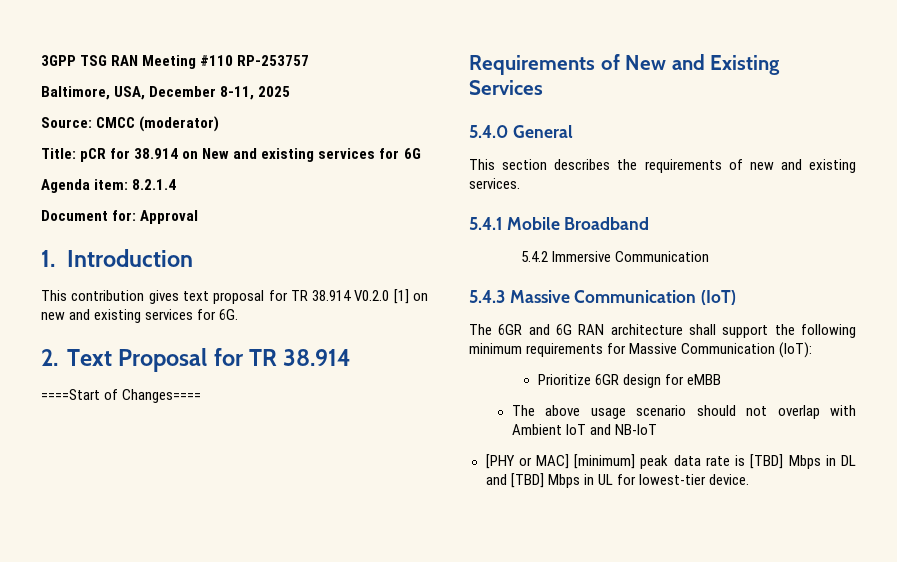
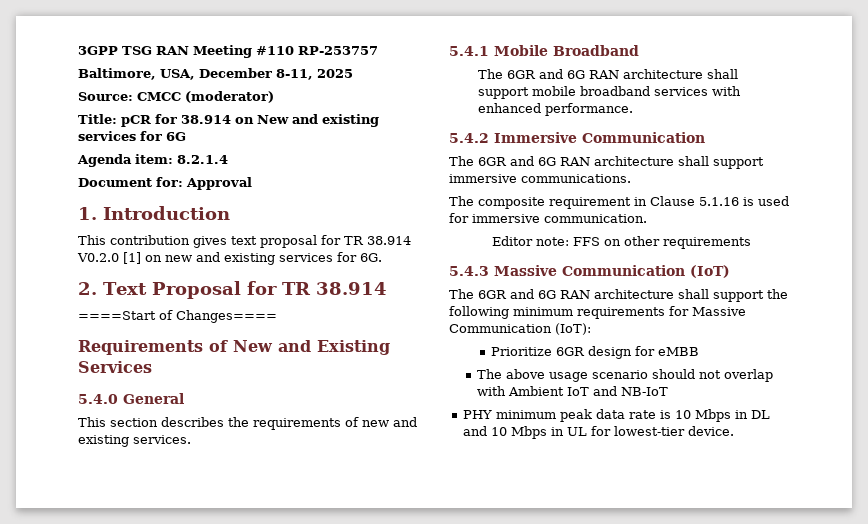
[521,251,710,262] 5.4.2 Immersive Communication -> [477,69,738,79] [477,86,741,99] [477,103,633,116] [449,132,705,143] [449,156,764,169] [449,174,631,183] [449,196,789,209] [449,213,647,223] [491,236,751,249] The 6GR and 6G RAN architecture shall support mobile broadband services with enhanced performance. // 5.4.2 Immersive Communication // The 6GR and 6G RAN architecture shall support immersive communications. // The composite requirement in Clause 5.1.16 is used for immersive communication. // Editor note: FFS on other requirements
[485,454,636,469] [PHY or MAC] [minimum] -> [462,410,556,419] PHY minimum
[750,454,784,469] [TBD] -> [674,410,691,419] 10
[510,473,544,488] [TBD] -> [490,427,507,436] 10

